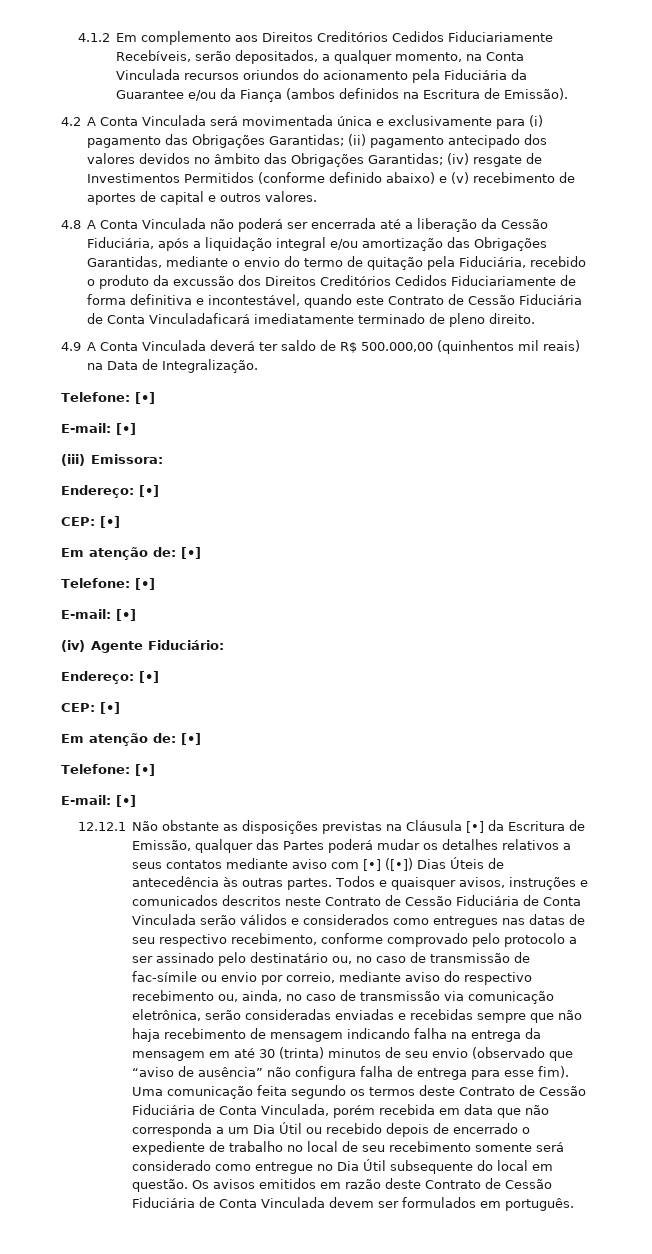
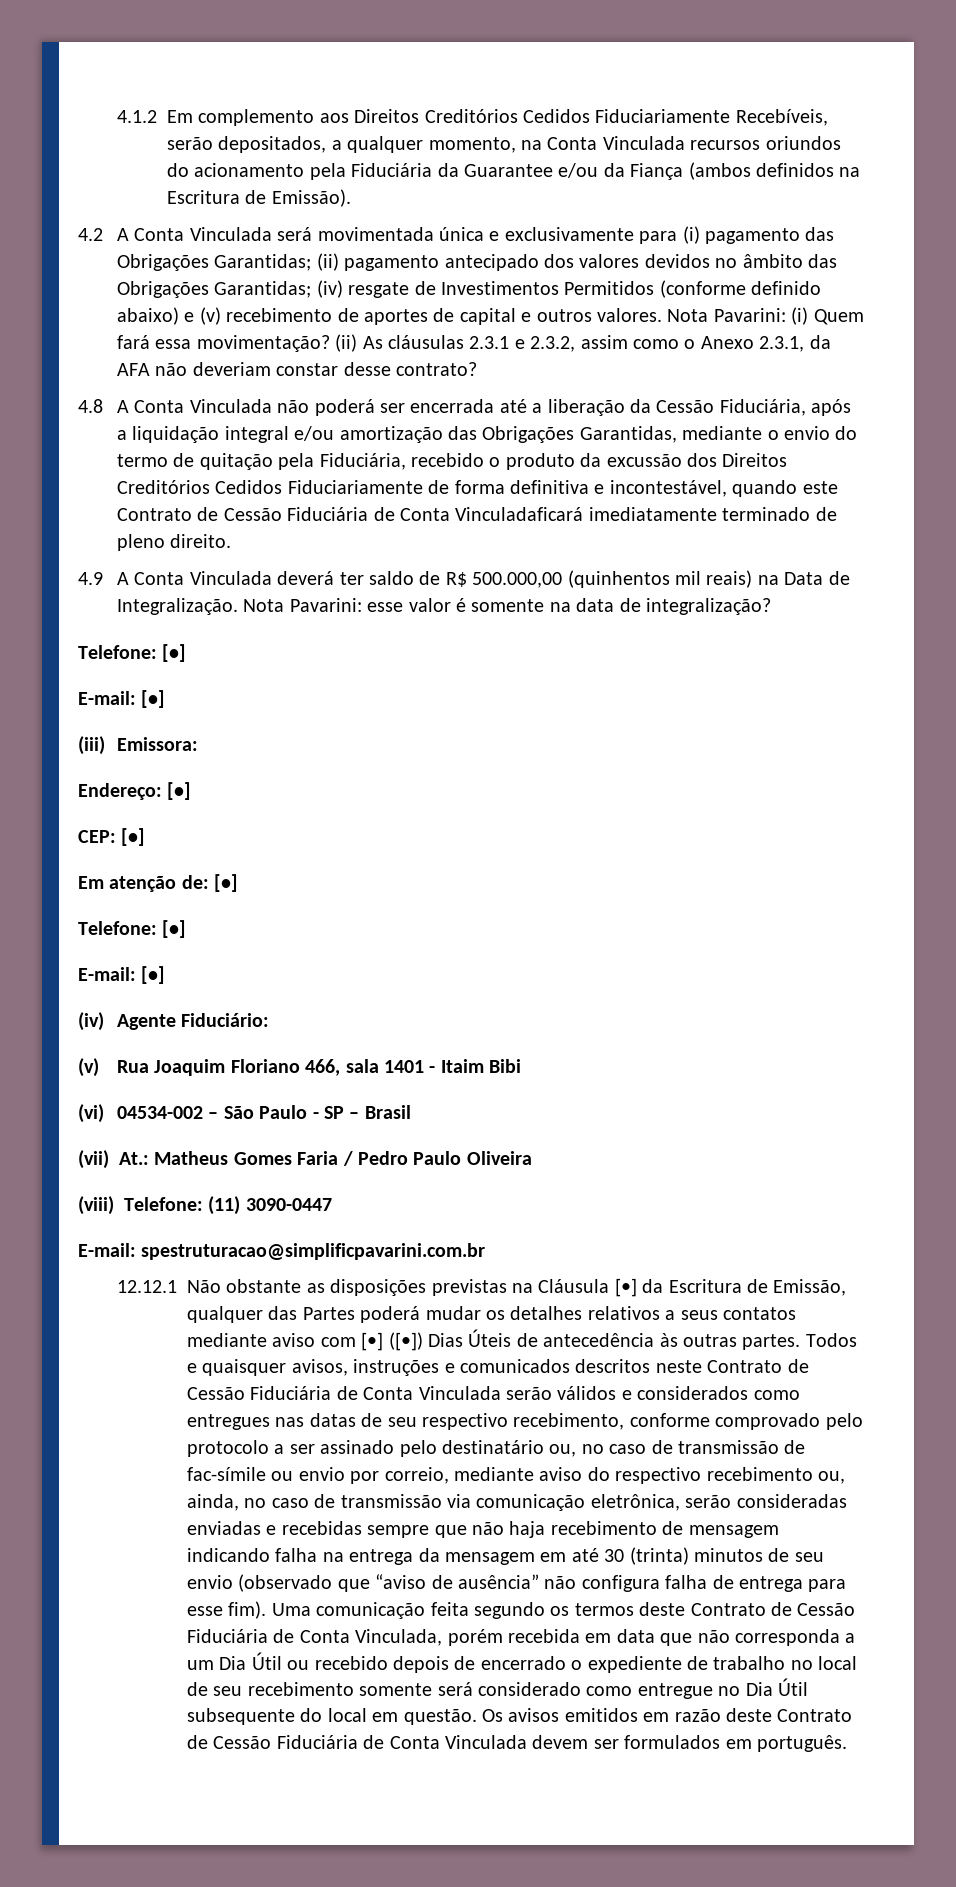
(318, 196) none -> [667,307,864,325] [116,334,831,352] [116,362,477,376] Nota Pavarini: (i) Quem fará essa movimentação? (ii) As cláusulas 2.3.1 e 2.3.2, assim como o Anexo 2.3.1, da AFA não deveriam constar desse contrato?
(259, 366) none -> [243,598,771,615] Nota Pavarini: esse valor é somente na data de integralização?
[61,671,159,684] [61,702,120,714] [61,733,201,746] [61,764,155,776] [61,795,136,807] Endereço: [•] // CEP: [•] // Em atenção de: [•] // Telefone: [•] // E-mail: [•] -> [78,1058,522,1077] [78,1104,411,1123] [78,1150,532,1169] [78,1196,332,1215] [78,1243,486,1260] (v) Rua Joaquim Floriano 466, sala 1401 - Itaim Bibi // (vi) 04534-002 – São Paulo - SP – Brasil // (vii) At.: Matheus Gomes Faria / Pedro Paulo Oliveira // (viii) Telefone: (11) 3090-0447 // E-mail: spestruturacao@simplificpavarini.com.br

